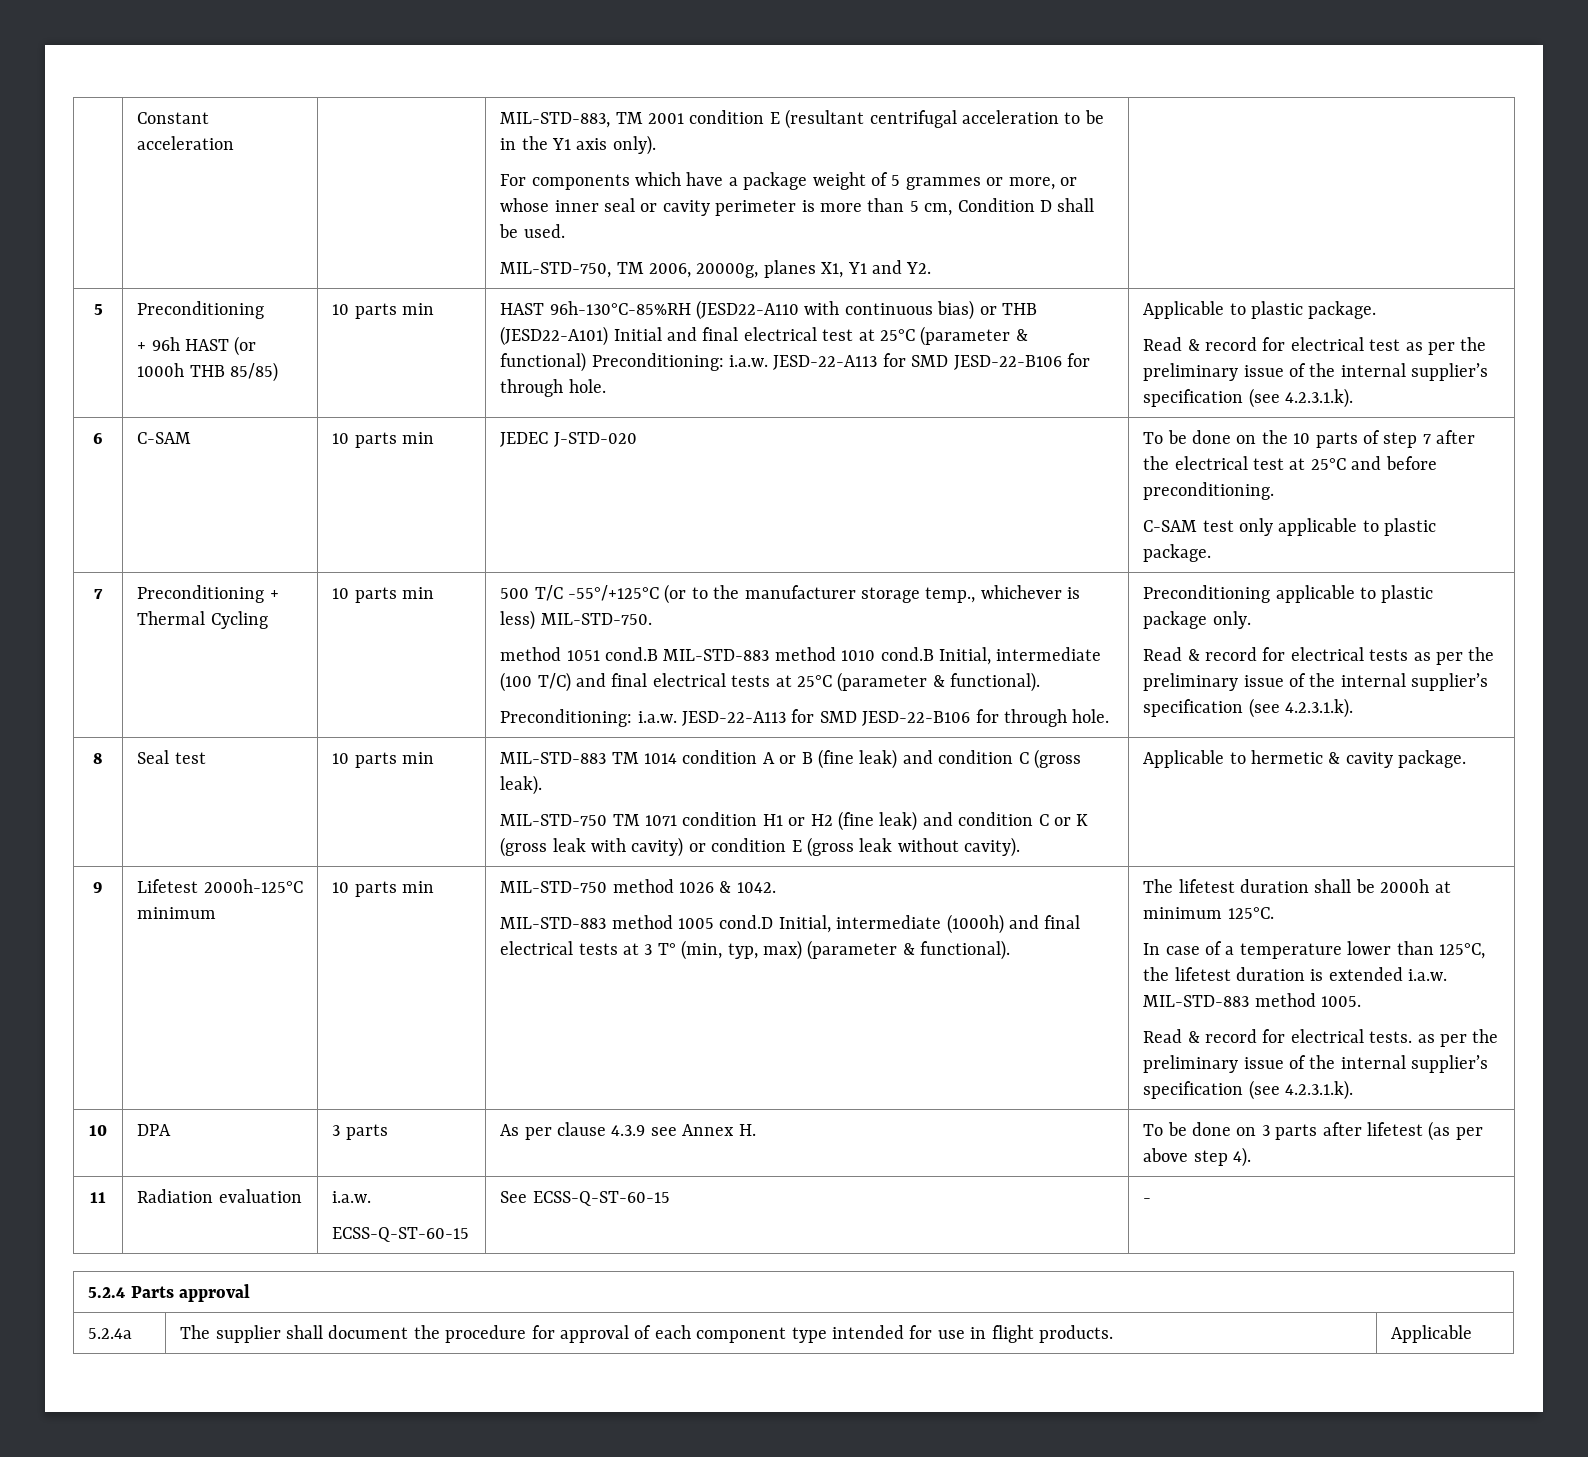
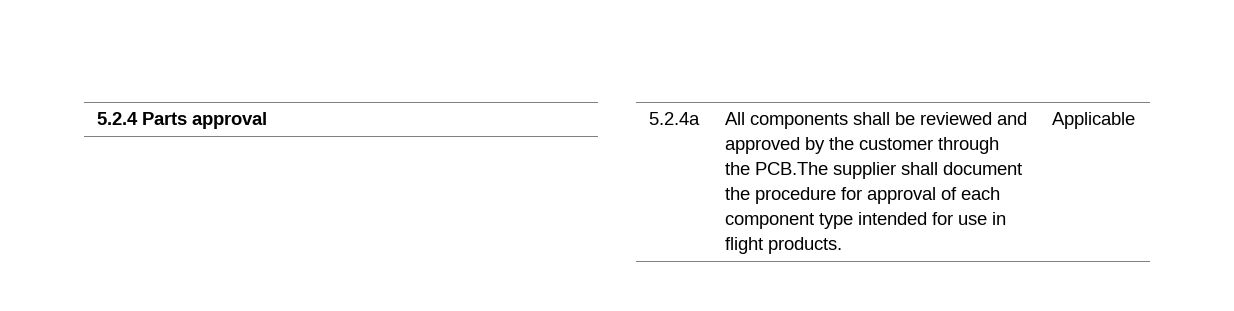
[137,112,210,124] [137,136,235,150] [500,109,1104,129] [500,135,656,155] [500,172,1077,190] [500,198,1095,216] [499,224,565,238] [500,260,932,278] [93,304,103,315] [137,301,265,319] [137,336,257,356] [137,362,278,382] [332,303,434,319] [500,300,1037,320] [500,326,1028,346] [500,352,1090,372] [500,379,606,397] [1143,301,1377,319] [1143,337,1487,355] [1143,363,1489,381] [1143,388,1353,408] [93,433,103,444] [137,432,192,444] [332,432,434,448] [500,432,637,447] [1143,430,1476,448] [1143,456,1437,470] [1143,482,1275,500] [1143,518,1437,536] [1143,544,1212,562] [94,589,103,599] [137,585,279,603] [137,611,268,629] [332,587,434,603] [500,584,1081,604] [500,610,652,630] [500,647,1102,665] [500,672,1041,692] [500,709,1110,727] [1143,585,1434,603] [1143,611,1251,629] [1143,647,1495,665] [1143,673,1489,691] [1143,698,1353,718] [93,753,103,764] [137,750,206,764] [332,752,434,768] [500,749,1081,769] [500,775,543,795] [500,811,1089,831] [500,837,1021,857] [1143,750,1467,768] [93,882,103,893] [137,879,303,893] [137,907,217,919] [332,881,434,897] [500,879,776,893] [500,914,1081,934] [500,940,1011,960] [1143,879,1451,893] [1143,907,1274,919] [1143,941,1485,959] [1143,967,1448,981] [1143,993,1361,1007] [1143,1029,1499,1047] [1143,1055,1489,1073] [1143,1080,1353,1100] [89,1125,107,1136] [137,1124,172,1136] [332,1124,388,1140] [500,1122,756,1140] [1143,1121,1483,1141] [1143,1147,1251,1167] [90,1192,106,1203] [137,1189,302,1203] [332,1191,372,1203] [332,1227,470,1242] [500,1191,670,1206] [1143,1198,1152,1203] [88,1284,250,1302] [88,1328,133,1339] [180,1325,211,1339] | Constant acceleration | | MIL-STD-883, TM 2001 condition E (resultant centrifugal acceleration to be in the Y1 axis only). // For components which have a package weight of 5 grammes or more, or whose inner seal or cavity perimeter is more than 5 cm, Condition D shall be used. // MIL-STD-750, TM 2006, 20000g, planes X1, Y1 and Y2. | // 5 | Preconditioning // + 96h HAST (or 1000h THB 85/85) | 10 parts min | HAST 96h-130°C-85%RH (JESD22-A110 with continuous bias) or THB (JESD22-A101) Initial and final electrical test at 25°C (parameter & functional) Preconditioning: i.a.w. JESD-22-A113 for SMD JESD-22-B106 for through hole. | Applicable to plastic package. // Read & record for electrical test as per the preliminary issue of the internal supplier’s specification (see 4.2.3.1.k). // 6 | C-SAM | 10 parts min | JEDEC J-STD-020 | To be done on the 10 parts of step 7 after the electrical test at 25°C and before preconditioning. // C-SAM test only applicable to plastic package. // 7 | Preconditioning + Thermal Cycling | 10 parts min | 500 T/C -55°/+125°C (or to the manufacturer storage temp., whichever is less) MIL-STD-750. // method 1051 cond.B MIL-STD-883 method 1010 cond.B Initial, intermediate (100 T/C) and final electrical tests at 25°C (parameter & functional). // Preconditioning: i.a.w. JESD-22-A113 for SMD JESD-22-B106 for through hole. | Preconditioning applicable to plastic package only. // Read & record for electrical tests as per the preliminary issue of the internal supplier’s specification (see 4.2.3.1.k). // 8 | Seal test | 10 parts min | MIL-STD-883 TM 1014 condition A or B (fine leak) and condition C (gross leak). // MIL-STD-750 TM 1071 condition H1 or H2 (fine leak) and condition C or K (gross leak with cavity) or condition E (gross leak without cavity). | Applicable to hermetic & cavity package. // 9 | Lifetest 2000h-125°C minimum | 10 parts min | MIL-STD-750 method 1026 & 1042. // MIL-STD-883 method 1005 cond.D Initial, intermediate (1000h) and final electrical tests at 3 T° (min, typ, max) (parameter & functional). | The lifetest duration shall be 2000h at minimum 125°C. // In case of a temperature lower than 125°C, the lifetest duration is extended i.a.w. MIL-STD-883 method 1005. // Read & record for electrical tests. as per the preliminary issue of the internal supplier’s specification (see 4.2.3.1.k). // 10 | DPA | 3 parts | As per clause 4.3.9 see Annex H. | To be done on 3 parts after lifetest (as per above step 4). // 11 | Radiation evaluation | i.a.w. // ECSS-Q-ST-60-15 | See ECSS-Q-ST-60-15 | - // 5.2.4 Parts approval // 5.2.4a | The -> [96,112,267,129] [648,112,700,125] [724,112,1027,129] [724,137,999,154] [724,162,828,175] 5.2.4 Parts approval // 5.2.4a | All components shall be reviewed and approved by the customer through the PCB.The

